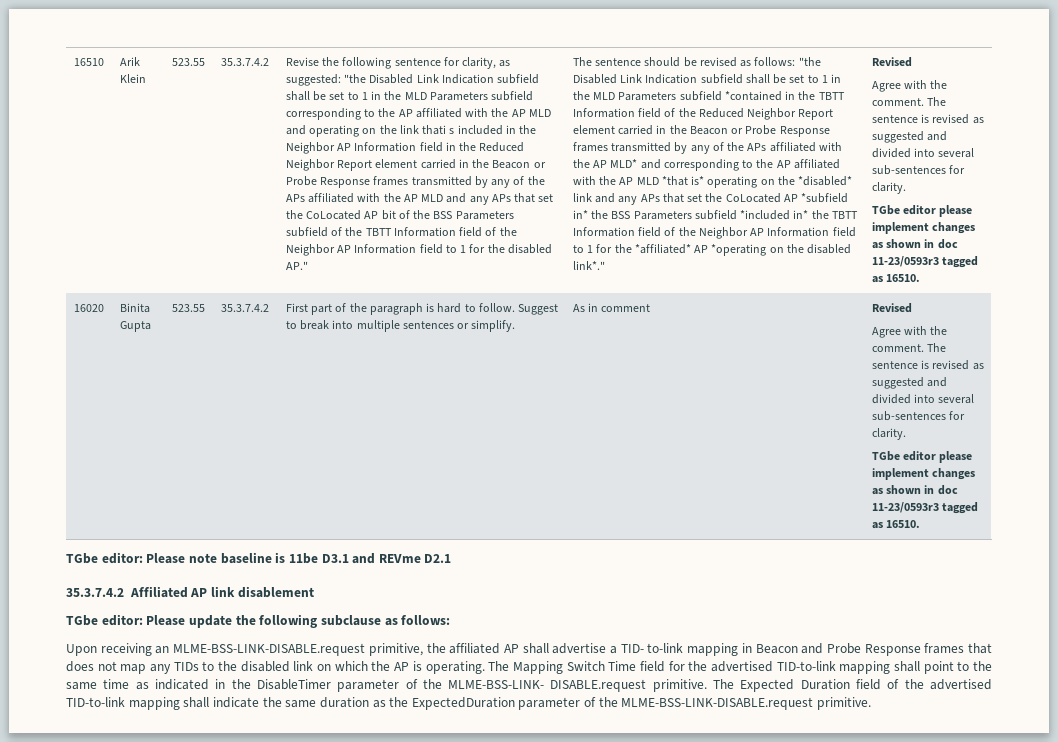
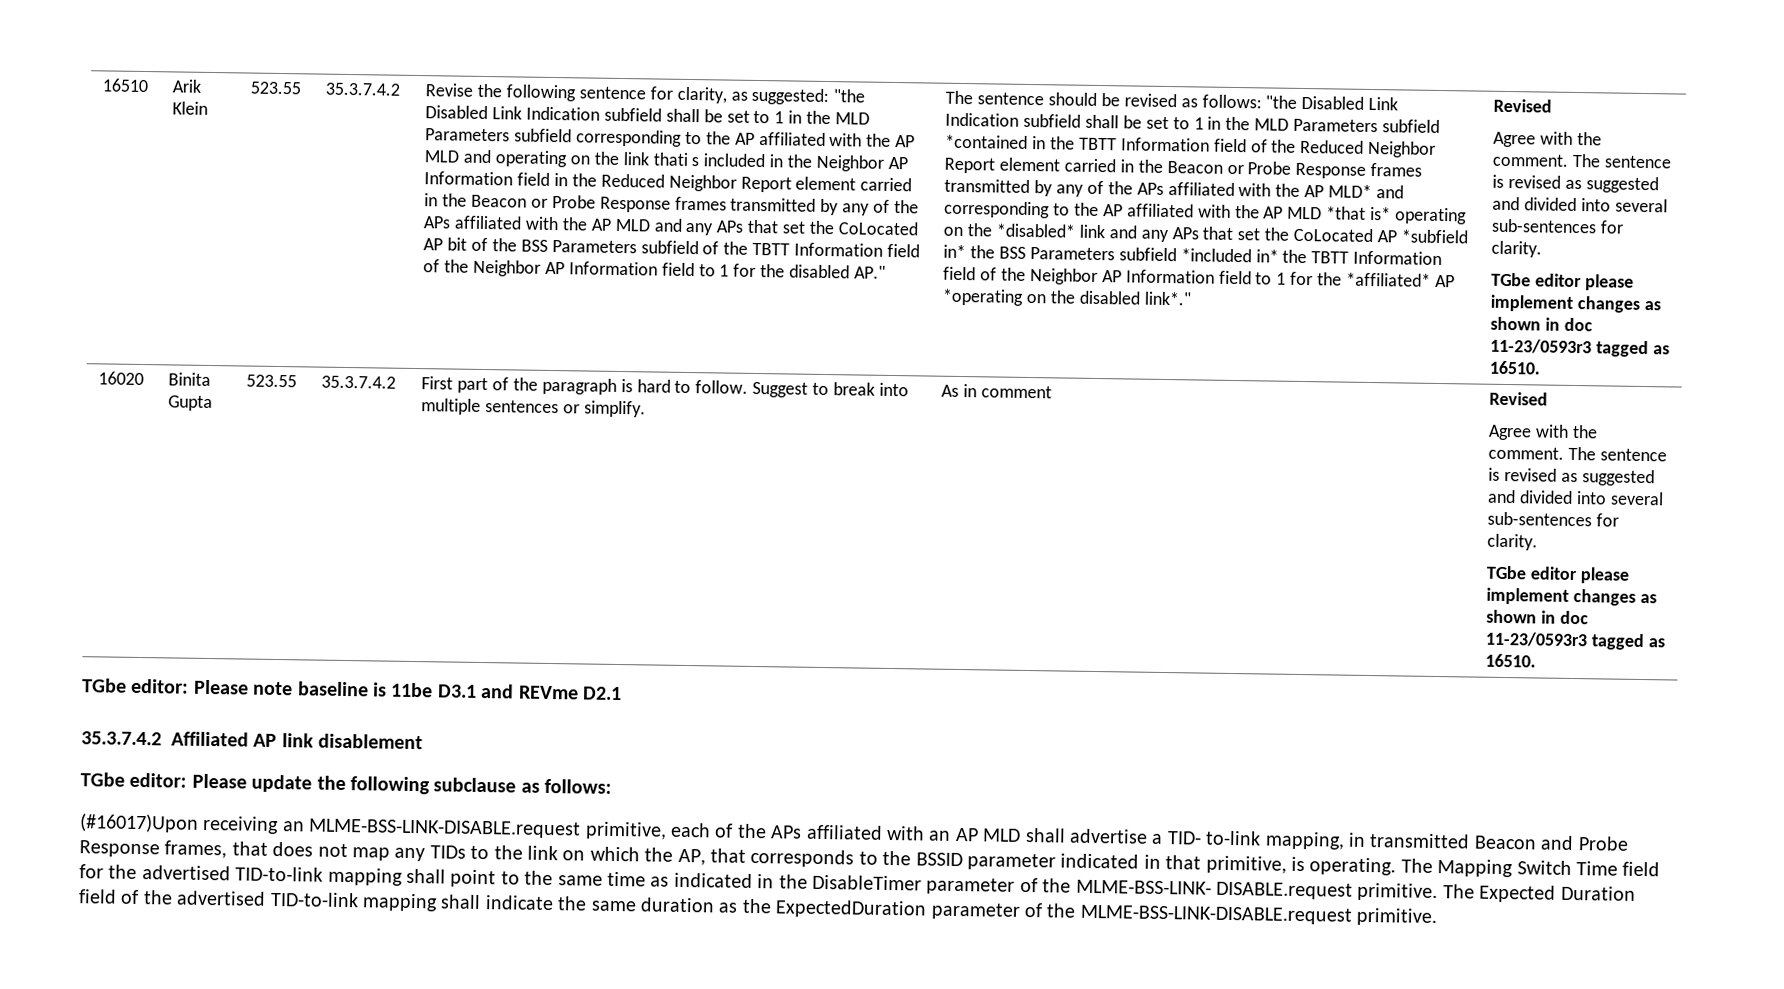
[66,644,97,656] Upon -> [79,813,199,833] (#16017)Upon
[426,643,519,654] the affiliated AP -> [670,822,1022,842] each of the APs affiliated with an AP MLD
[687,643,752,656] mapping in -> [1264,831,1471,850] mapping, in transmitted
[924,643,965,654] frames -> [164,840,228,859] frames,
[240,661,290,672] disabled -> (523, 852) none
[394,662,410,671] AP -> [677,848,1287,874] AP, that corresponds to the BSSID parameter indicated in that primitive,

